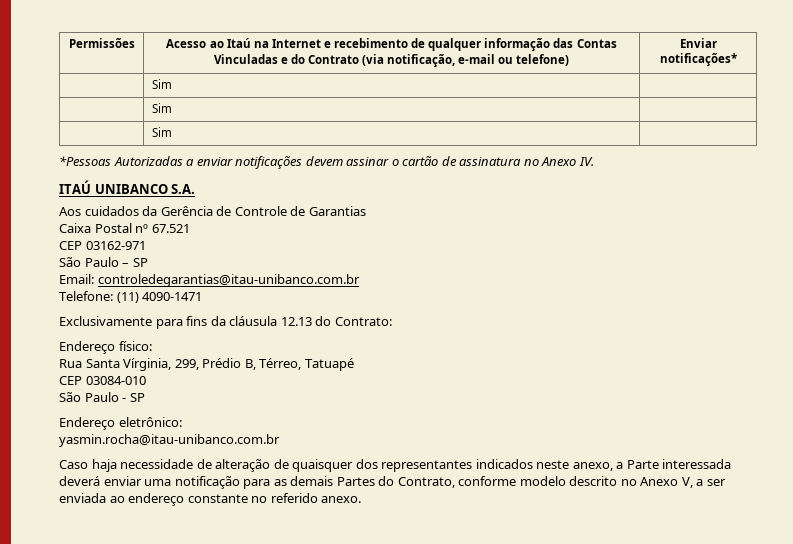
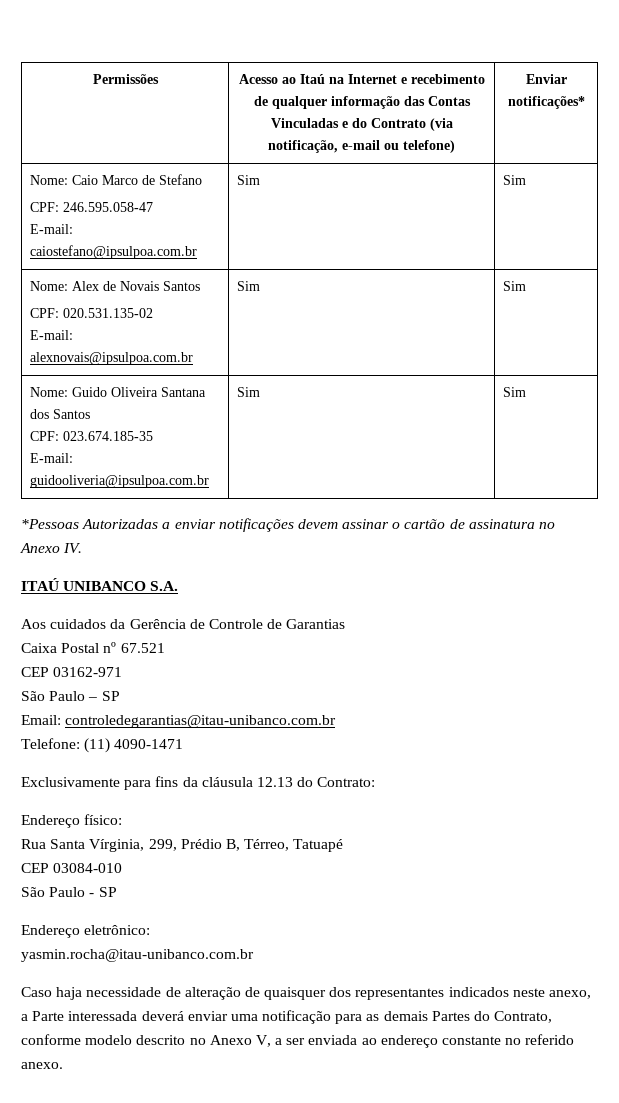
[151,79,172,89] [151,103,172,113] [151,127,172,137] | Sim | // | Sim | // | Sim | -> [29,174,202,185] [29,202,153,212] [29,224,73,234] [29,245,197,259] [236,175,260,185] [502,175,526,185] [29,281,200,291] [29,308,153,318] [29,330,73,340] [29,352,193,365] [236,281,260,291] [502,281,526,291] [29,387,206,397] [29,409,90,419] [29,431,153,441] [29,453,73,463] [29,475,209,488] [236,387,260,397] [502,387,526,397] Nome: Caio Marco de Stefano // CPF: 246.595.058-47 // E-mail: caiostefano@ipsulpoa.com.br | Sim | Sim // Nome: Alex de Novais Santos // CPF: 020.531.135-02 // E-mail: alexnovais@ipsulpoa.com.br | Sim | Sim // Nome: Guido Oliveira Santana dos Santos // CPF: 023.674.185-35 // E-mail: guidooliveria@ipsulpoa.com.br | Sim | Sim

